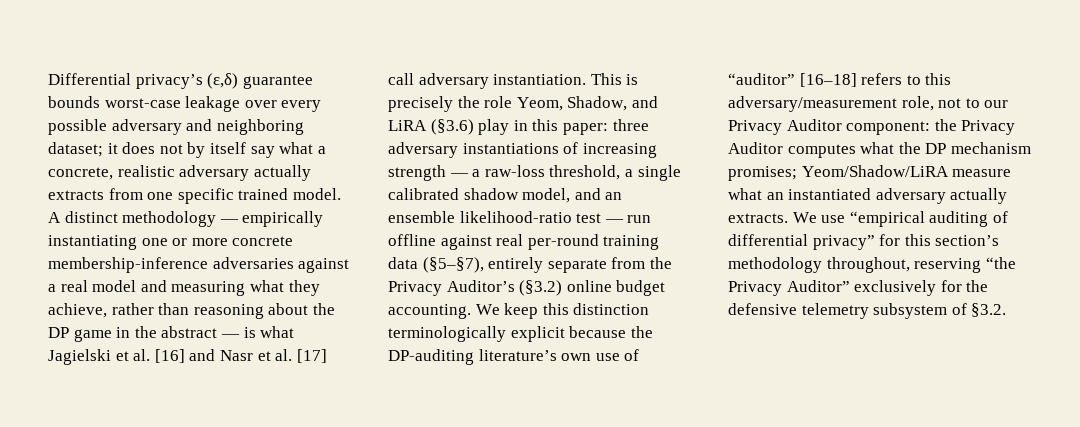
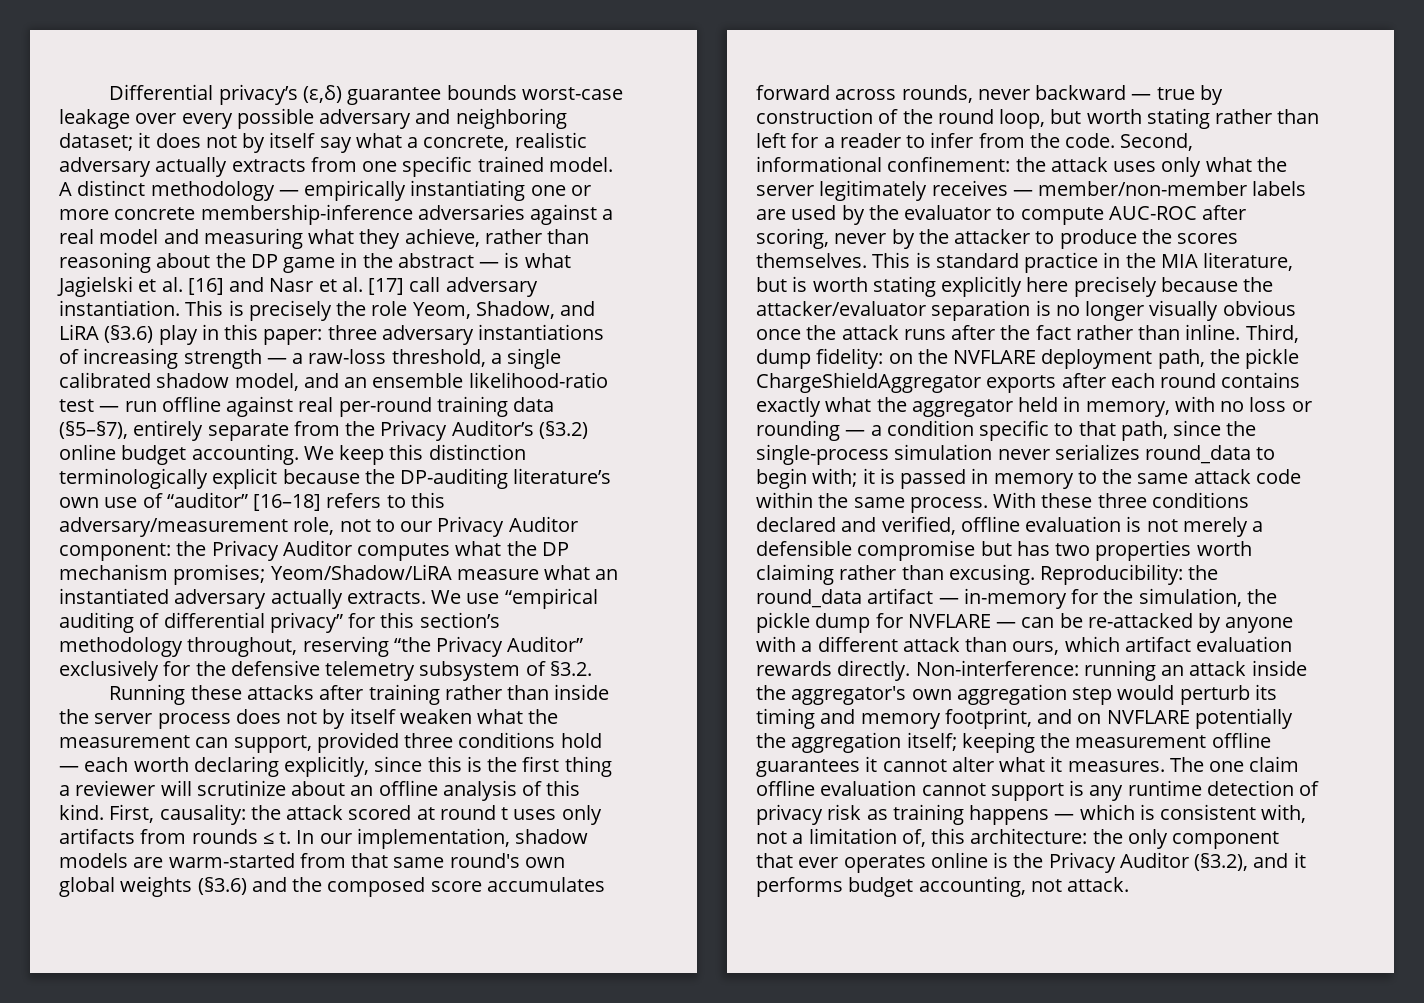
(1007, 310) none -> [109,684,610,705] [59,708,559,729] [59,732,602,753] [59,756,612,777] [59,780,581,801] [59,804,602,825] [59,828,589,849] [59,853,565,868] [59,876,605,897] [756,85,1223,105] [756,108,1320,129] [756,132,1194,151] [756,156,1287,177] [756,180,1307,201] [756,205,1247,225] [756,228,1239,249] [756,252,1294,273] [756,276,1274,297] [756,300,1296,321] [756,324,1299,343] [756,348,1300,369] [756,372,1301,393] [756,396,1312,417] [756,420,1257,441] [756,444,1276,465] [756,468,1301,489] [756,492,1249,513] [756,516,1264,537] [756,540,1252,561] [756,564,1219,585] [756,588,1277,609] [756,612,1294,633] [756,636,1293,655] [756,660,1307,681] [756,684,1277,705] [756,708,1293,729] [756,732,1271,753] [756,756,1300,777] [756,780,1320,801] [756,804,1307,825] [756,828,1280,849] [756,852,1306,873] [756,876,1130,897] // Running these attacks after training rather than inside the server process does not by itself weaken what the measurement can support, provided three conditions hold — each worth declaring explicitly, since this is the first thing a reviewer will scrutinize about an offline analysis of this kind. First, causality: the attack scored at round t uses only artifacts from rounds ≤ t. In our implementation, shadow models are warm-started from that same round's own global weights (§3.6) and the composed score accumulates forward across rounds, never backward — true by construction of the round loop, but worth stating rather than left for a reader to infer from the code. Second, informational confinement: the attack uses only what the server legitimately receives — member/non-member labels are used by the evaluator to compute AUC-ROC after scoring, never by the attacker to produce the scores themselves. This is standard practice in the MIA literature, but is worth stating explicitly here precisely because the attacker/evaluator separation is no longer visually obvious once the attack runs after the fact rather than inline. Third, dump fidelity: on the NVFLARE deployment path, the pickle ChargeShieldAggregator exports after each round contains exactly what the aggregator held in memory, with no loss or rounding — a condition specific to that path, since the single-process simulation never serializes round_data to begin with; it is passed in memory to the same attack code within the same process. With these three conditions declared and verified, offline evaluation is not merely a defensible compromise but has two properties worth claiming rather than excusing. Reproducibility: the round_data artifact — in-memory for the simulation, the pickle dump for NVFLARE — can be re-attacked by anyone with a different attack than ours, which artifact evaluation rewards directly. Non-interference: running an attack inside the aggregator's own aggregation step would perturb its timing and memory footprint, and on NVFLARE potentially the aggregation itself; keeping the measurement offline guarantees it cannot alter what it measures. The one claim offline evaluation cannot support is any runtime detection of privacy risk as training happens — which is consistent with, not a limitation of, this architecture: the only component that ever operates online is the Privacy Auditor (§3.2), and it performs budget accounting, not attack.

